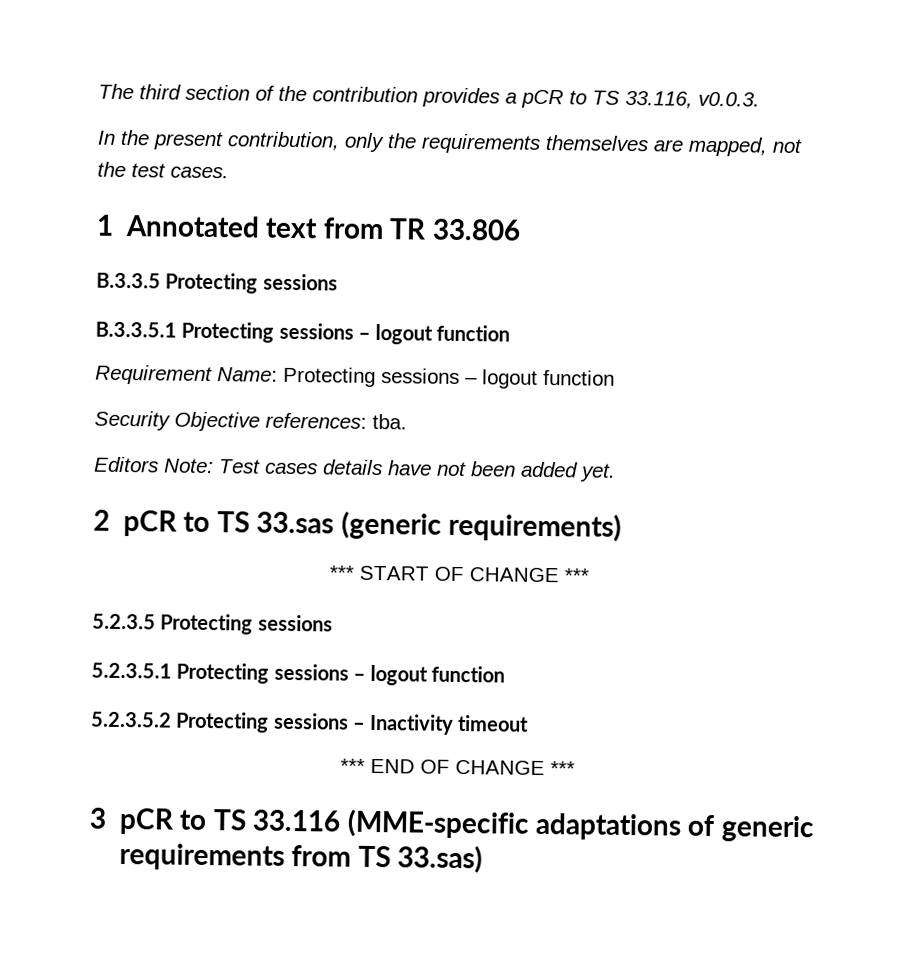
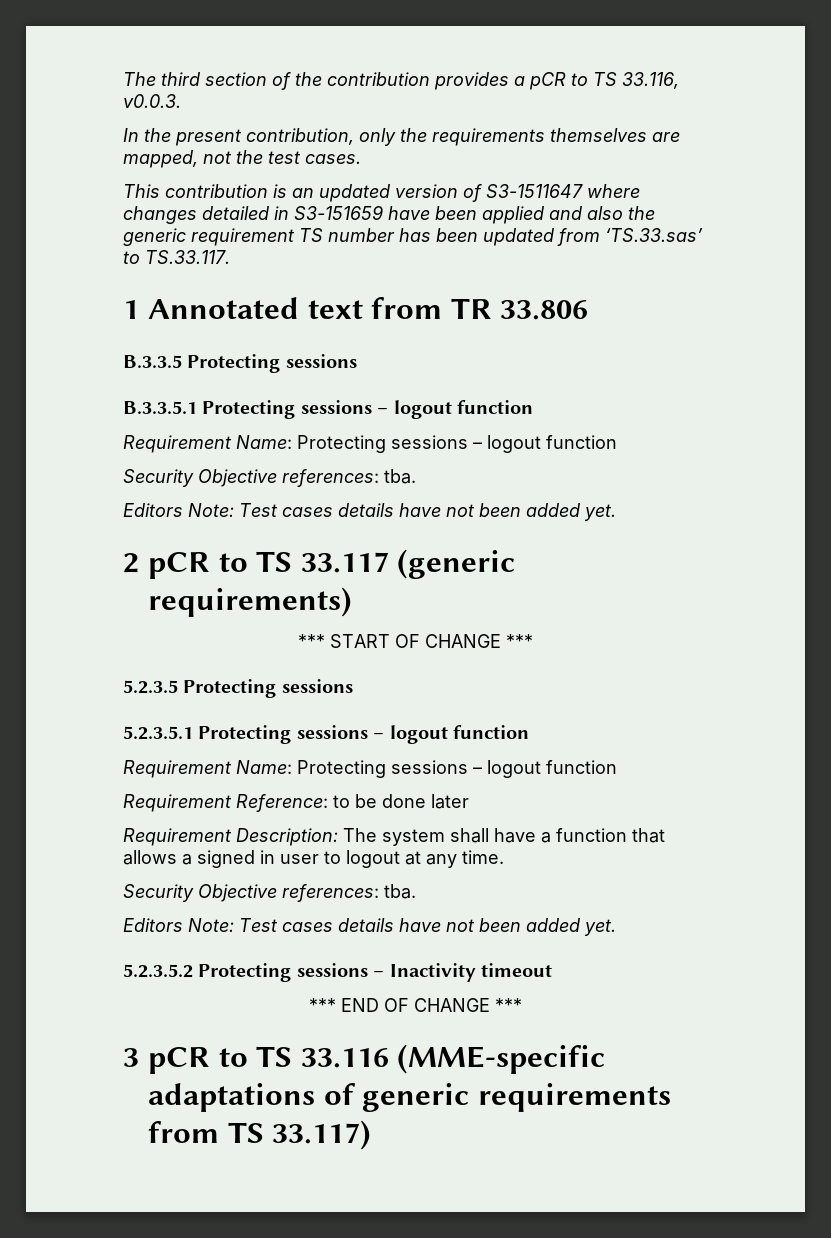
(229, 172) none -> [123,184,640,202] [123,205,655,224] [123,228,703,246] [123,250,230,264] // This contribution is an updated version of S3-1511647 where changes detailed in S3-151659 have been applied and also the generic requirement TS number has been updated from ‘TS.33.sas’ to TS.33.117.
[256,511,335,534] 33.sas -> [300,552,389,573] 33.117
(506, 674) none -> [123,760,617,778] [123,794,469,812] [123,828,665,846] [123,850,504,868] [123,884,416,902] [123,918,616,936] // Requirement Name: Protecting sessions – logout function // Requirement Reference: to be done later // Requirement Description: The system shall have a function that allows a signed in user to logout at any time. // Security Objective references: tba. // Editors Note: Test cases details have not been added yet.
[397,845,484,874] 33.sas) -> [272,1120,372,1150] 33.117)

